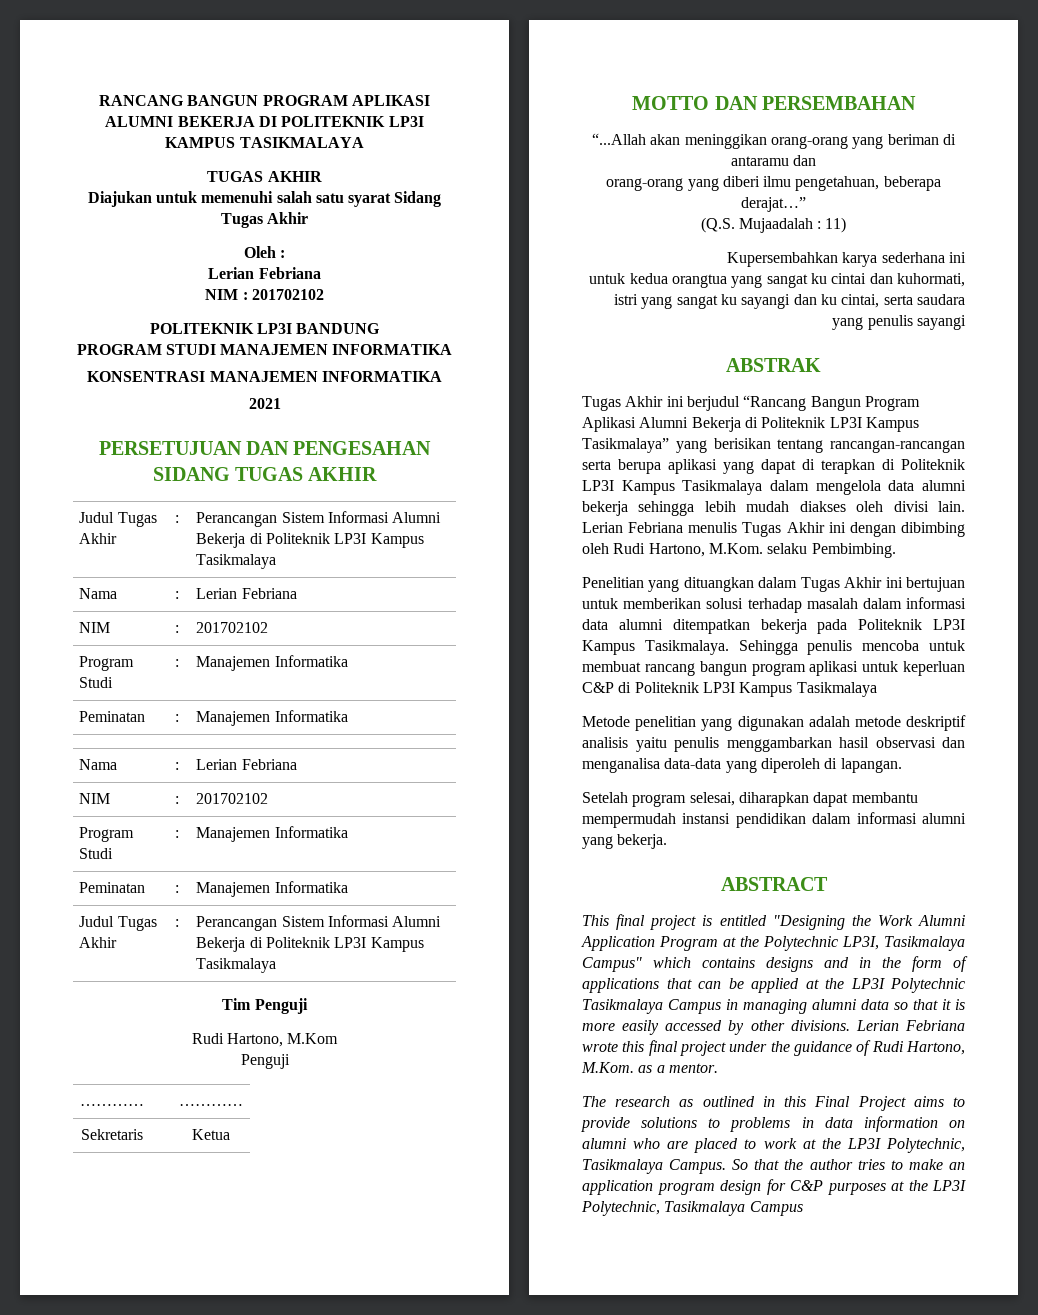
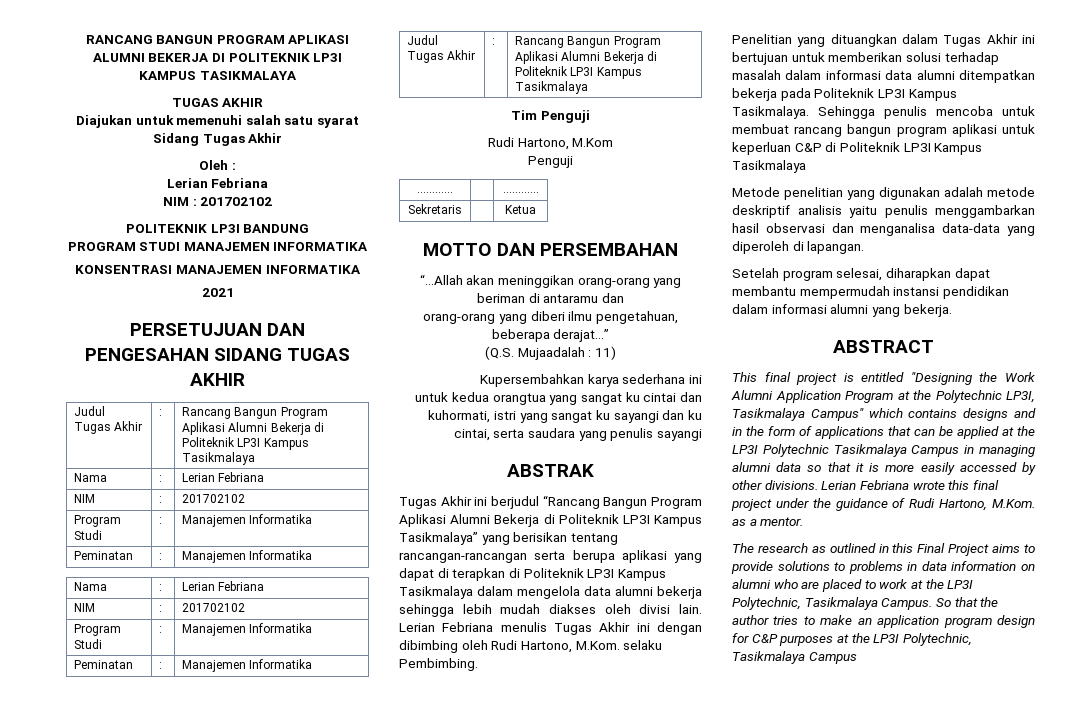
[196,511,390,527] Perancangan Sistem Informasi -> [182,407,328,419] [182,422,226,435] Rancang Bangun Program Aplikasi
[196,915,390,931] Perancangan Sistem Informasi -> [515,36,661,48] [515,51,559,64] Rancang Bangun Program Aplikasi

